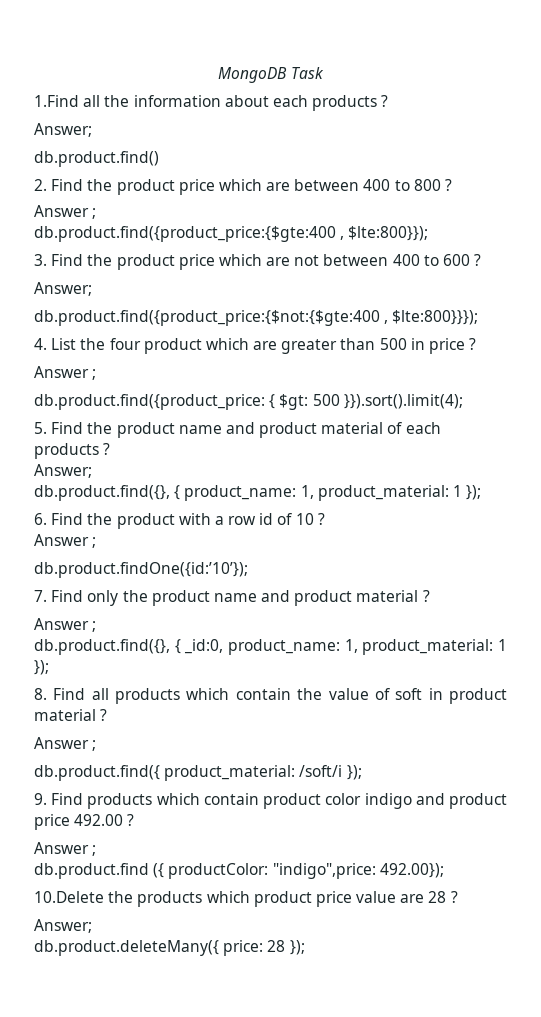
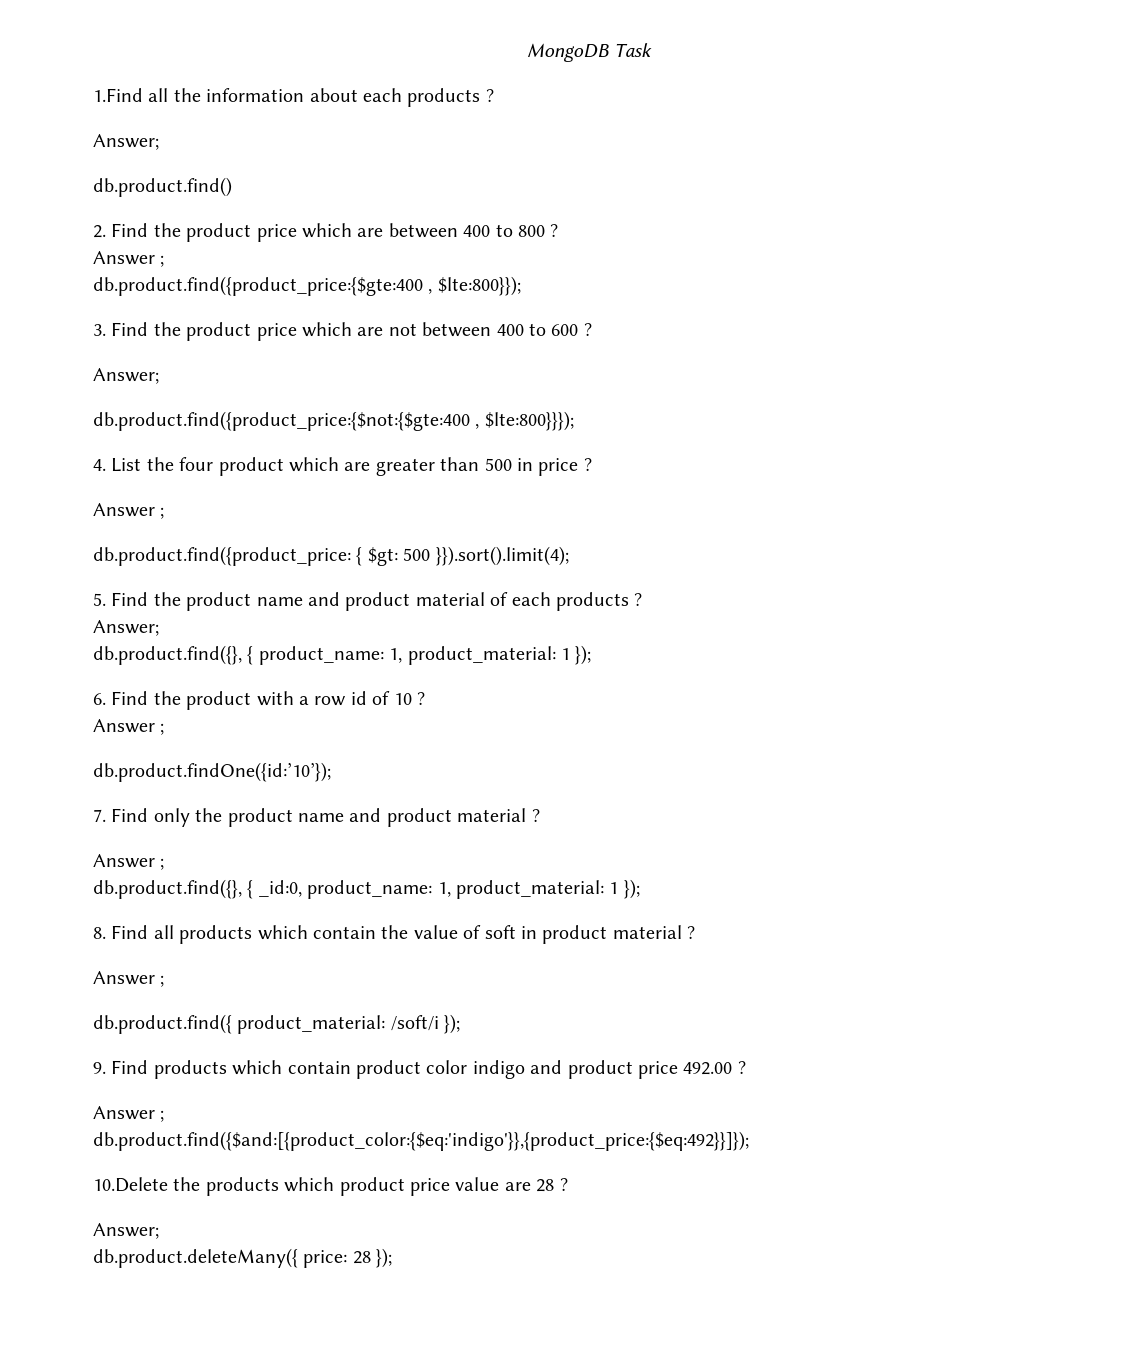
[34,863,444,879] db.product.find ({ productColor: "indigo",price: 492.00}); -> [93,1131,749,1151] db.product.find({$and:[{product_color:{$eq:'indigo'}},{product_price:{$eq:492}}]});

